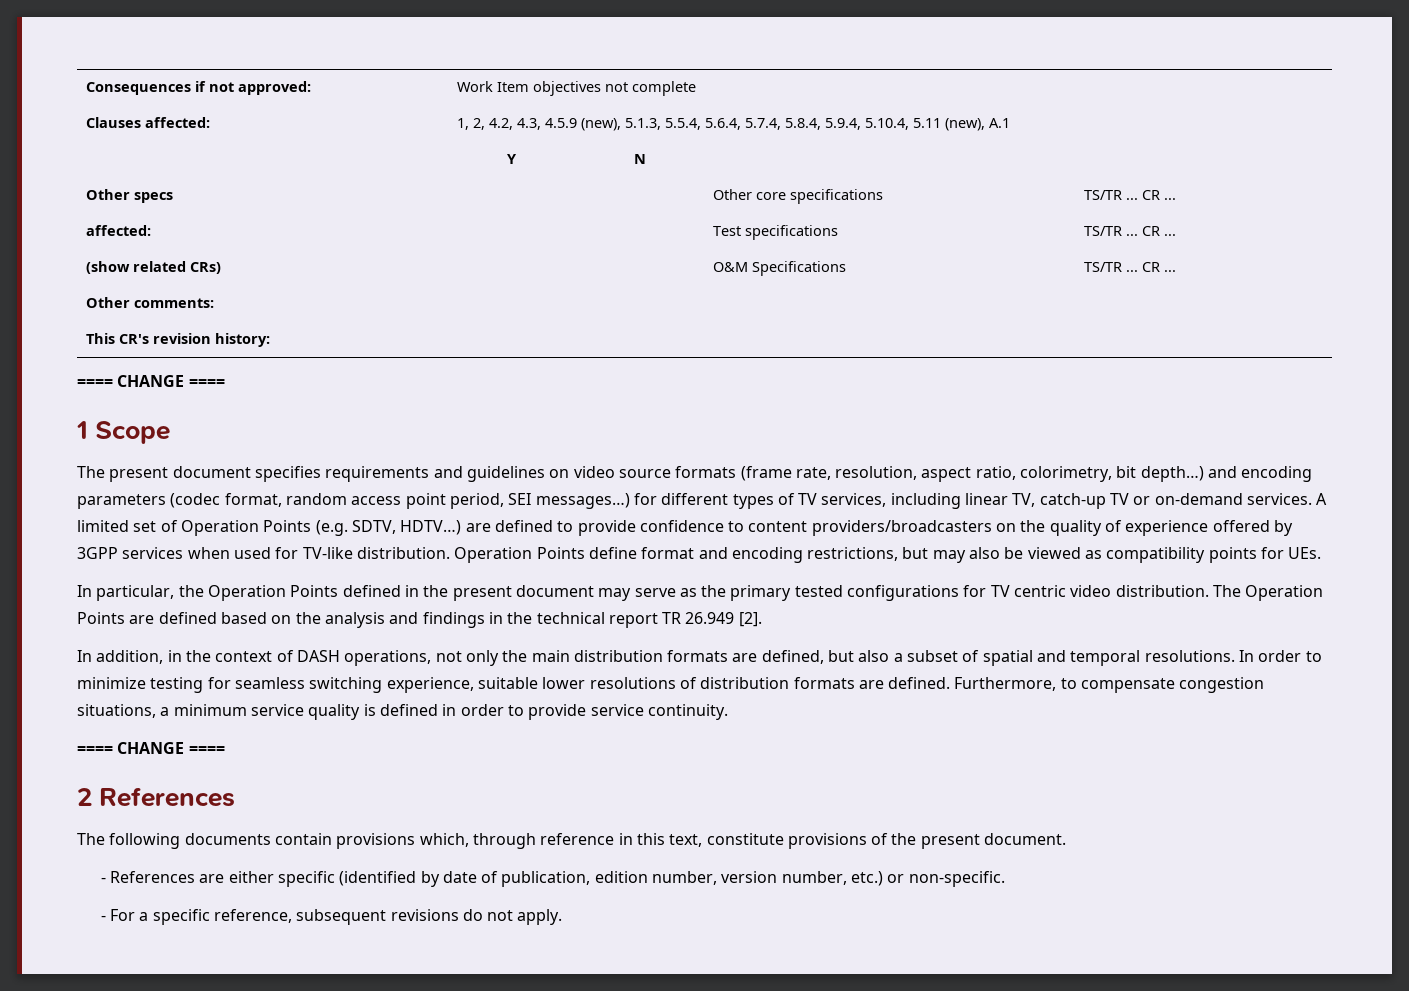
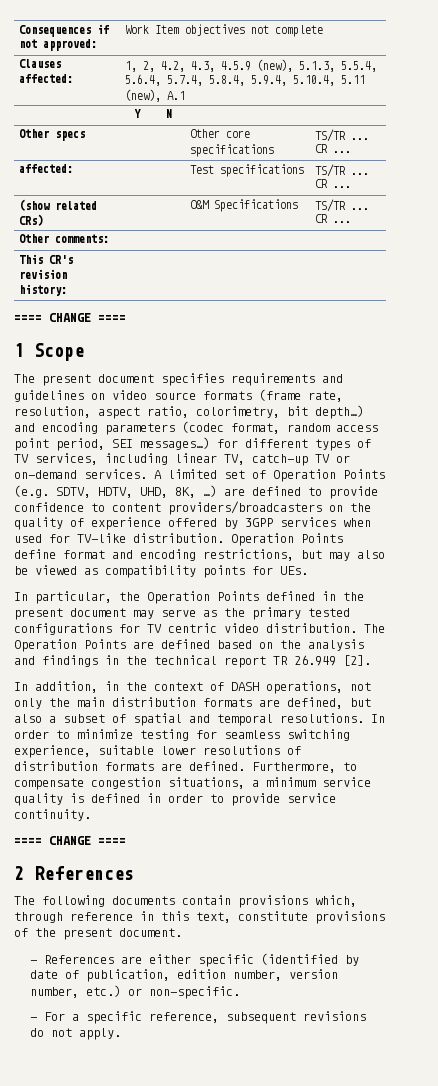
[400,520,462,535] HDTV…) -> [98,485,217,498] HDTV, UHD, 8K, …)

